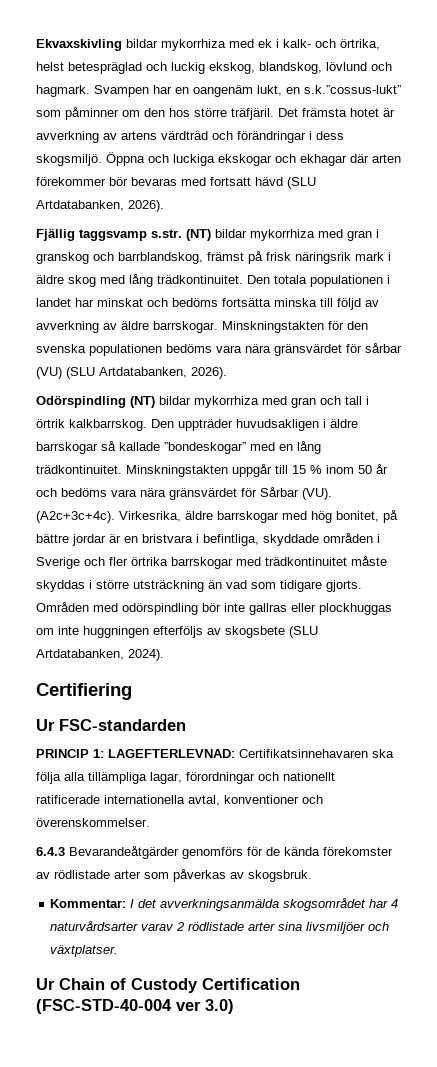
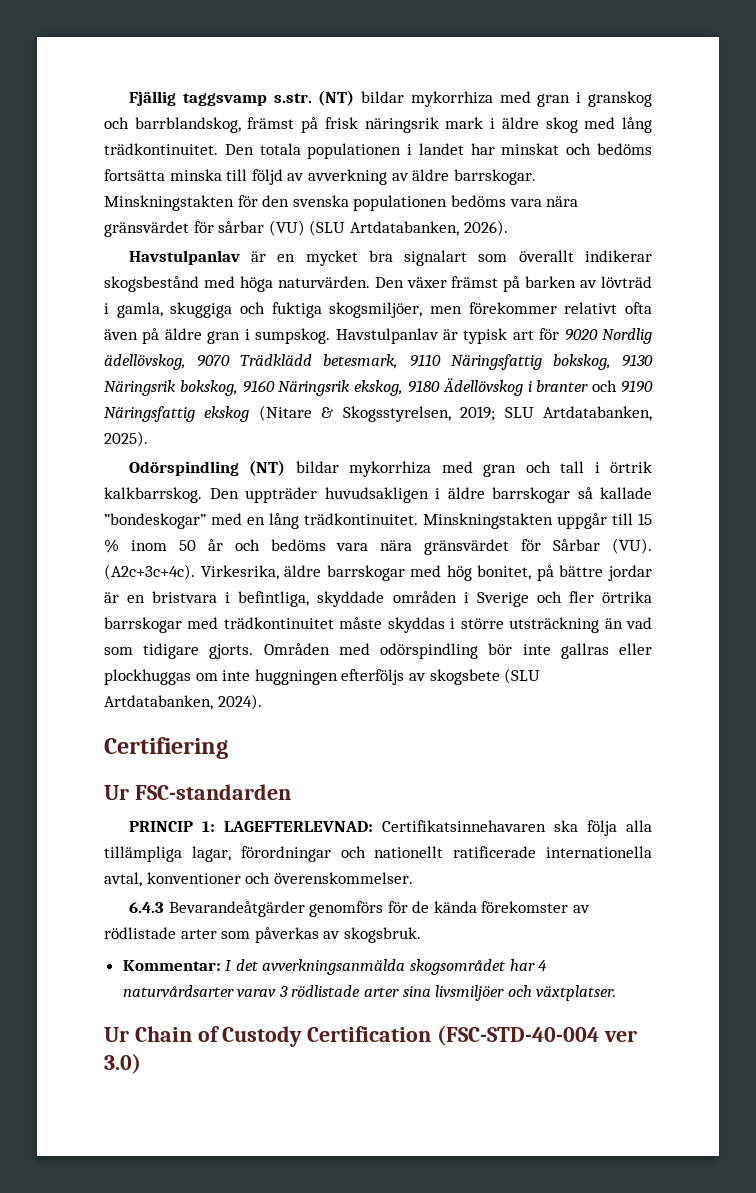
[36,39,380,51] [36,62,392,74] [36,85,401,97] [36,107,395,120] [36,131,344,143] [36,152,401,166] [36,177,316,189] [36,200,164,212] Ekvaxskivling bildar mykorrhiza med ek i kalk- och örtrika, helst betespräglad och luckig ekskog, blandskog, lövlund och hagmark. Svampen har en oangenäm lukt, en s.k.”cossus-lukt” som påminner om den hos större träfjäril. Det främsta hotet är avverkning av artens värdträd och förändringar i dess skogsmiljö. Öppna och luckiga ekskogar och ekhagar där arten förekommer bör bevaras med fortsatt hävd (SLU Artdatabanken, 2026). // -> (128, 98) none
(227, 373) none -> [128,250,652,266] [104,276,652,292] [104,302,652,318] [104,328,653,344] [104,354,654,370] [104,378,653,396] [104,405,652,422] [104,431,148,447] // Havstulpanlav är en mycket bra signalart som överallt indikerar skogsbestånd med höga naturvärden. Den växer främst på barken av lövträd i gamla, skuggiga och fuktiga skogsmiljöer, men förekommer relativt ofta även på äldre gran i sumpskog. Havstulpanlav är typisk art för 9020 Nordlig ädellövskog, 9070 Trädklädd betesmark, 9110 Näringsfattig bokskog, 9130 Näringsrik bokskog, 9160 Näringsrik ekskog, 9180 Ädellövskog i branter och 9190 Näringsfattig ekskog (Nitare & Skogsstyrelsen, 2019; SLU Artdatabanken, 2025).
[176,922,186,931] 2 -> [278,986,288,997] 3

